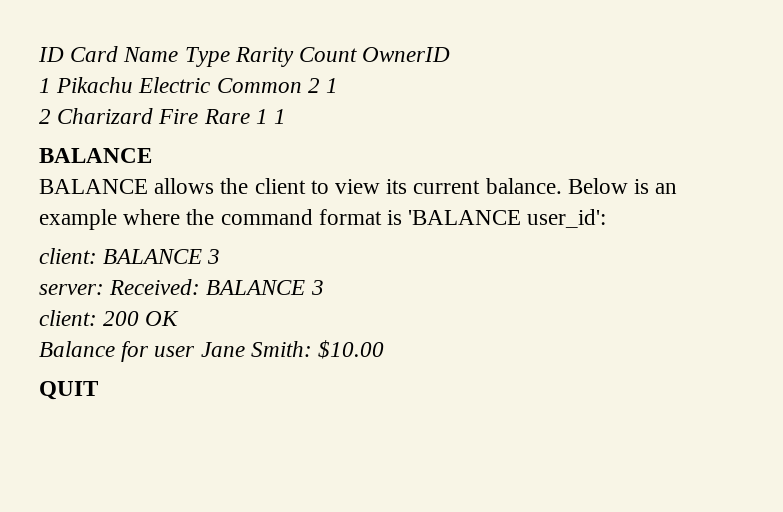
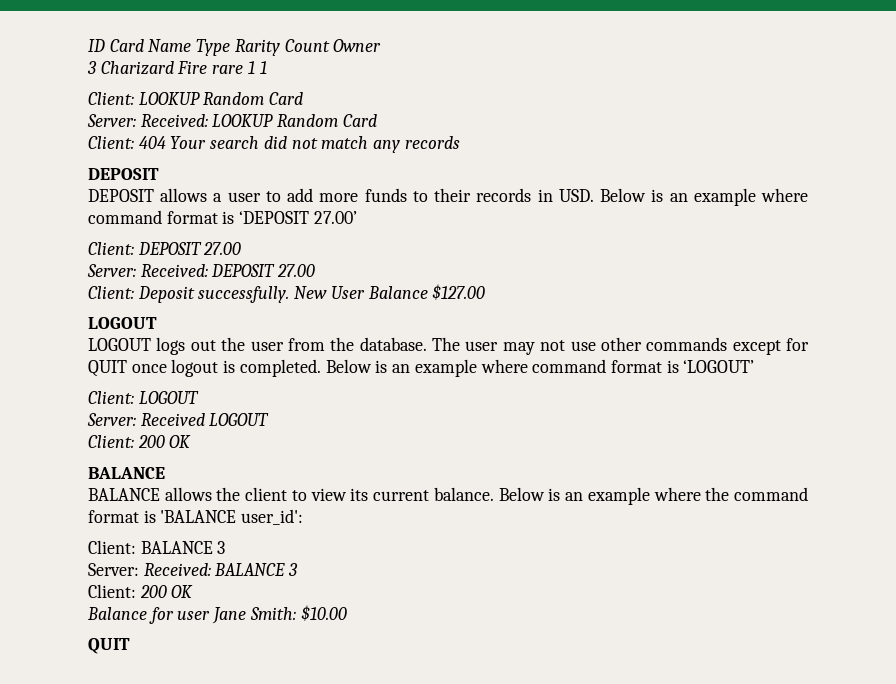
[362,47,451,62] [39,77,339,93] [39,108,287,124] OwnerID // 1 Pikachu Electric Common 2 1 // 2 Charizard Fire Rare 1 1 -> [333,39,382,52] [87,61,267,75] [88,92,304,105] [87,114,377,127] [88,136,460,153] [88,168,159,180] [88,188,809,206] [88,210,357,224] [88,242,242,255] [87,264,316,277] [88,284,486,303] [88,317,157,329] [88,337,809,355] [88,359,755,377] [88,391,199,404] [87,413,270,426] [88,435,192,448] Owner // 3 Charizard Fire rare 1 1 // Client: LOOKUP Random Card // Server: Received: LOOKUP Random Card // Client: 404 Your search did not match any records // DEPOSIT // DEPOSIT allows a user to add more funds to their records in USD. Below is an example where command format is ‘DEPOSIT 27.00’ // Client: DEPOSIT 27.00 // Server: Received: DEPOSIT 27.00 // Client: Deposit successfully. New User Balance $127.00 // LOGOUT // LOGOUT logs out the user from the database. The user may not use other commands except for QUIT once logout is completed. Below is an example where command format is ‘LOGOUT’ // Client: LOGOUT // Server: Received LOGOUT // Client: 200 OK
[39,248,221,264] [39,284,104,295] client: BALANCE 3 // server: -> [88,540,226,554] [88,563,139,576] Client: BALANCE 3 // Server:
[39,310,97,326] client: -> [88,584,136,598] Client:

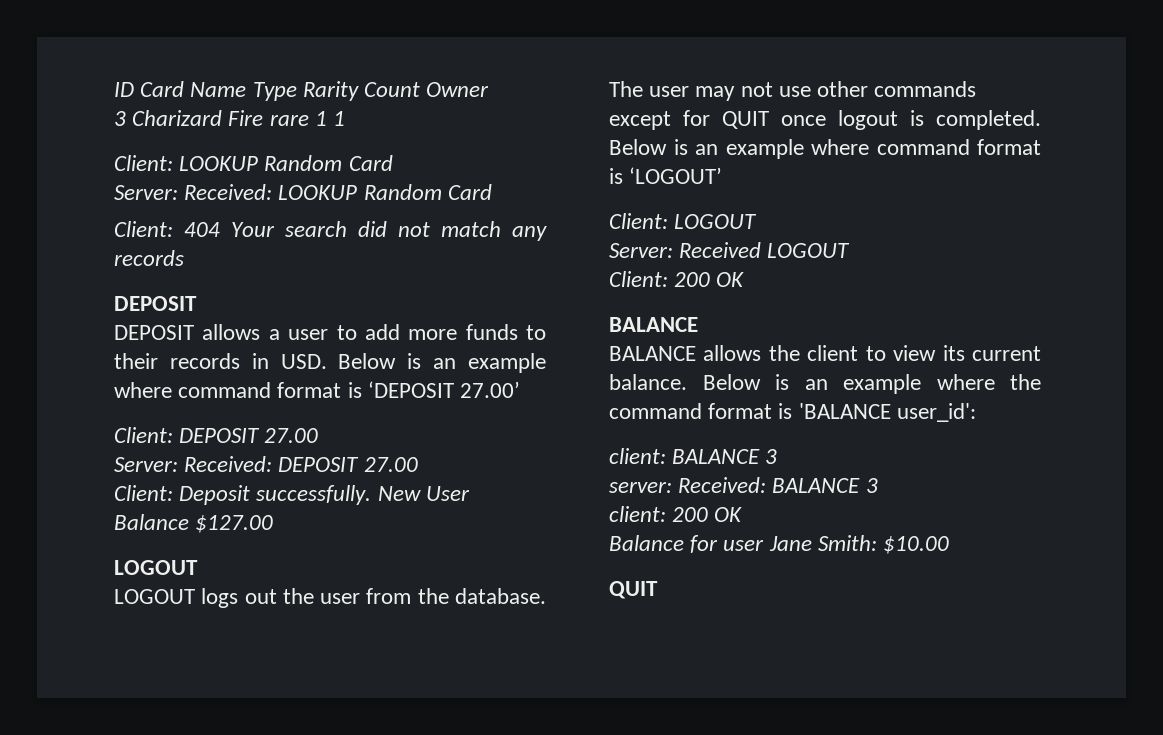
[88,540,226,554] [88,563,139,576] Client: BALANCE 3 // Server: -> [609,448,778,464] [609,481,672,493] client: BALANCE 3 // server:
[88,584,136,598] Client: -> [609,506,666,522] client:

